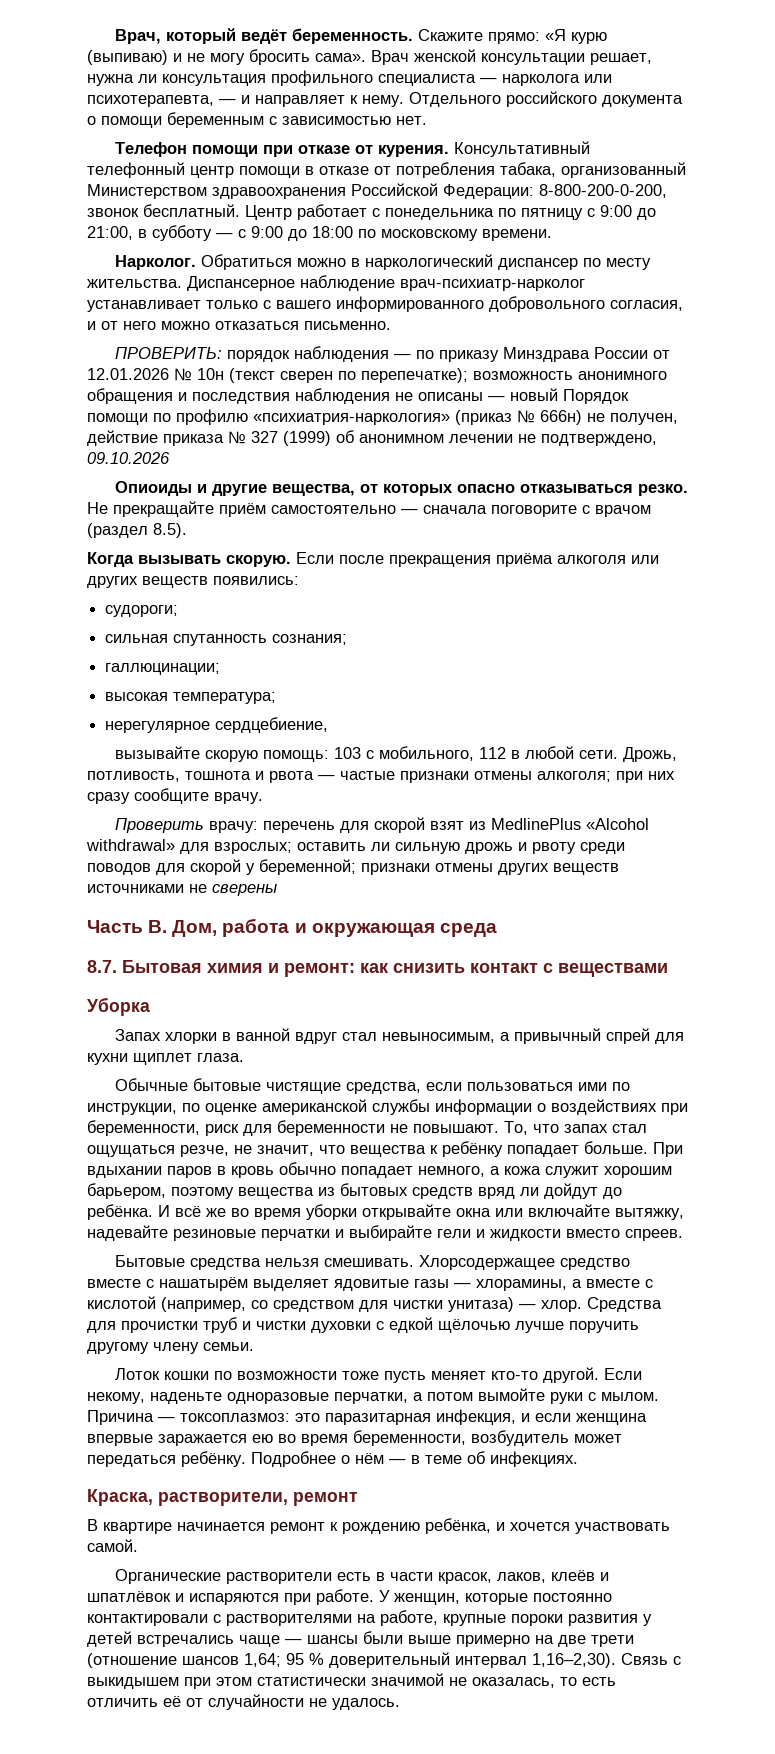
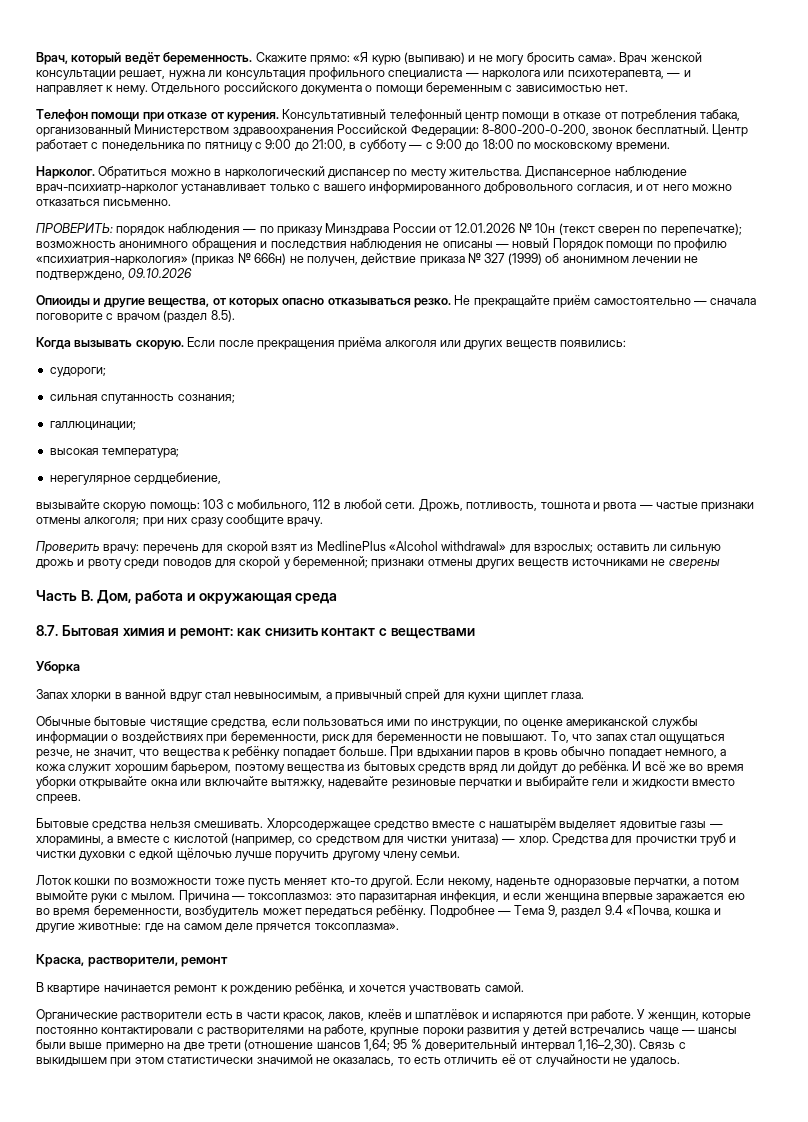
[341,1451,578,1467] о нём — в теме об инфекциях. -> [498,905,721,918] [36,923,399,933] — Тема 9, раздел 9.4 «Почва, кошка и другие животные: где на самом деле прячется токсоплазма».

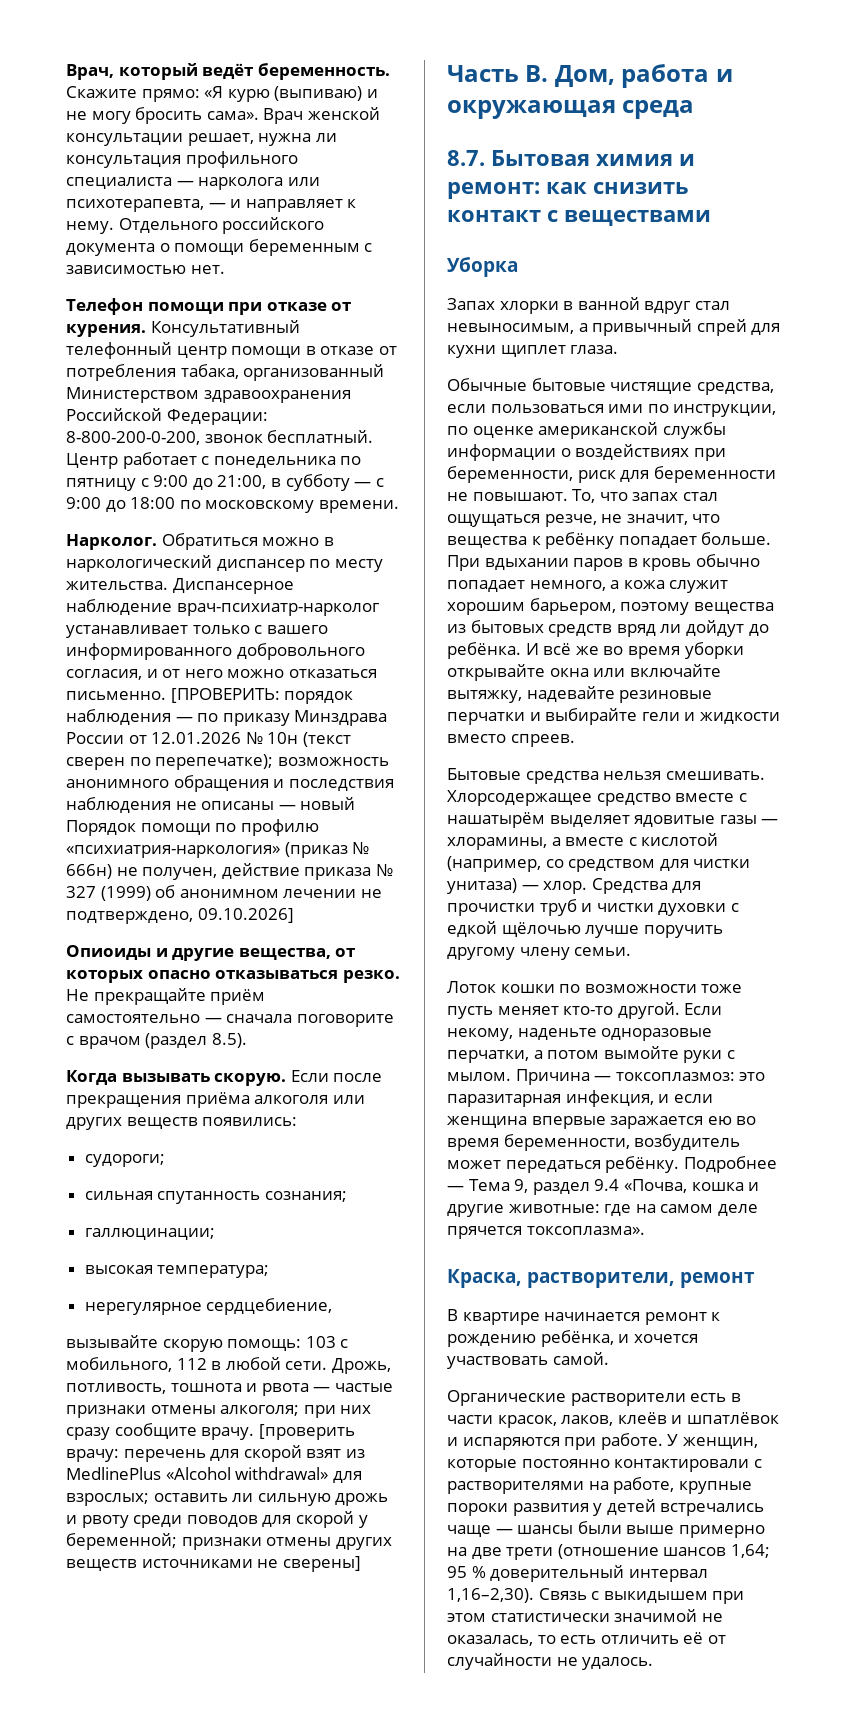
[36,223,113,233] // ПРОВЕРИТЬ: -> [170,688,280,703] [ПРОВЕРИТЬ:
[128,268,193,278] 09.10.2026 -> [197,908,294,923] 09.10.2026]
[36,541,100,554] // Проверить -> [258,1424,355,1440] [проверить
[668,559,720,569] сверены -> [282,1556,361,1572] сверены]

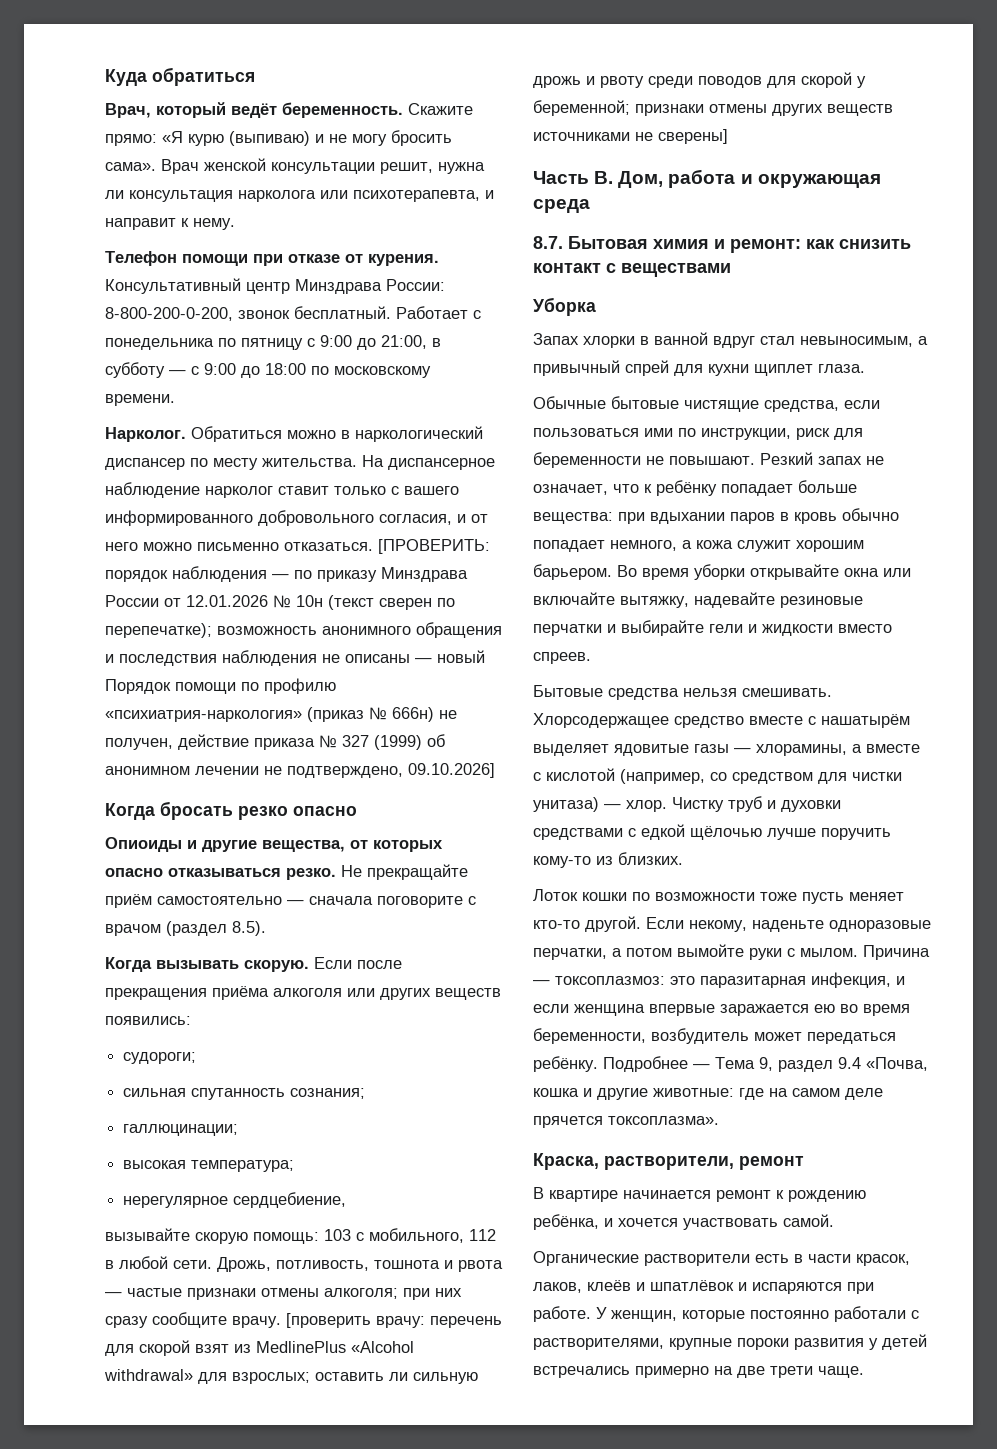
(66, 72) none -> [105,67,255,86] Куда обратиться //
[187,133,254,146] решает, -> [380,162,433,174] решит,
[185,151,298,168] [66,177,320,190] [66,199,357,212] [66,217,325,234] [66,239,373,256] [66,265,225,274] профильного специалиста — нарколога или психотерапевта, — и направляет к нему. Отдельного российского документа о помощи беременным с зависимостью нет. -> [238,190,494,202] [105,218,235,230] нарколога или психотерапевта, и направит к нему.
[66,342,397,359] [66,364,385,381] [66,387,351,403] [66,408,268,425] телефонный центр помощи в отказе от потребления табака, организованный Министерством здравоохранения Российской Федерации: -> [246,279,445,294] центр Минздрава России:
[66,452,197,469] Центр работает -> [396,306,468,319] Работает
[172,578,294,594] [66,599,379,616] [66,625,188,638] Диспансерное наблюдение врач-психиатр-нарколог устанавливает -> [362,455,495,470] [105,482,329,498] На диспансерное наблюдение нарколог ставит
[288,669,377,678] [66,691,166,700] отказаться письменно. -> [197,542,373,551] письменно отказаться.
(294, 915) none -> [105,801,357,820] // Когда бросать резко опасно
[447,422,726,439] [447,444,726,461] [447,466,573,483] по оценке американской службы информации о воздействиях при беременности, -> (791, 434) none
[572,489,718,503] [447,514,721,527] [447,532,772,549] [447,555,480,571] То, что запах стал ощущаться резче, не значит, что вещества к ребёнку попадает больше. При -> [760,452,884,465] [533,480,857,496] [533,512,645,524] Резкий запах не означает, что к ребёнку попадает больше вещества: при
[529,598,774,615] [447,620,769,637] [447,642,624,659] барьером, поэтому вещества из бытовых средств вряд ли дойдут до ребёнка. И всё же во -> [533,564,637,580] барьером. Во
[591,878,702,894] [447,899,727,916] Средства для прочистки труб и чистки духовки -> [672,796,841,812] [533,828,623,840] Чистку труб и духовки средствами
[447,947,632,960] другому члену семьи. -> [533,852,683,868] кому-то из близких.
[614,1459,762,1472] [447,1477,675,1494] контактировали с растворителями на работе, -> [834,1306,919,1322] [533,1338,664,1350] работали с растворителями,
[447,1521,765,1538] [447,1544,770,1560] [447,1565,708,1582] [447,1588,745,1604] [447,1609,723,1622] [447,1632,726,1646] [447,1653,654,1670] чаще — шансы были выше примерно на две трети (отношение шансов 1,64; 95 % доверительный интервал 1,16–2,30). Связь с выкидышем при этом статистически значимой не оказалась, то есть отличить её от случайности не удалось. -> [635,1366,864,1378] примерно на две трети чаще.

